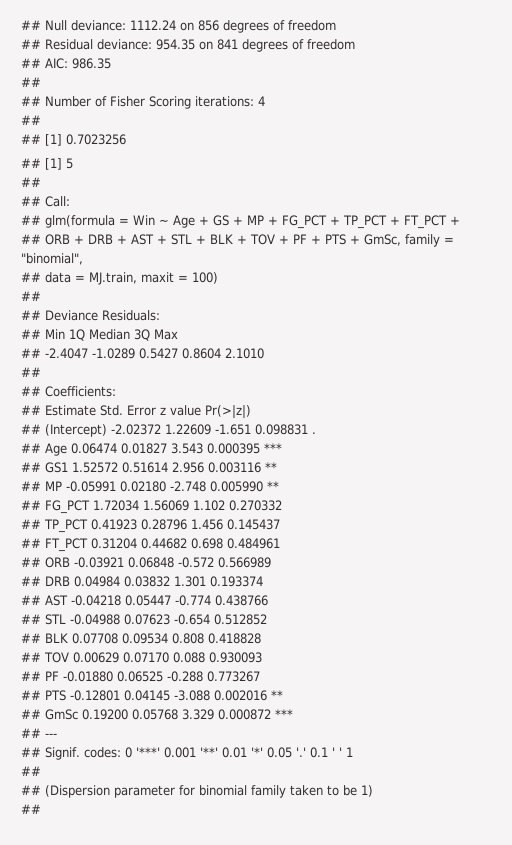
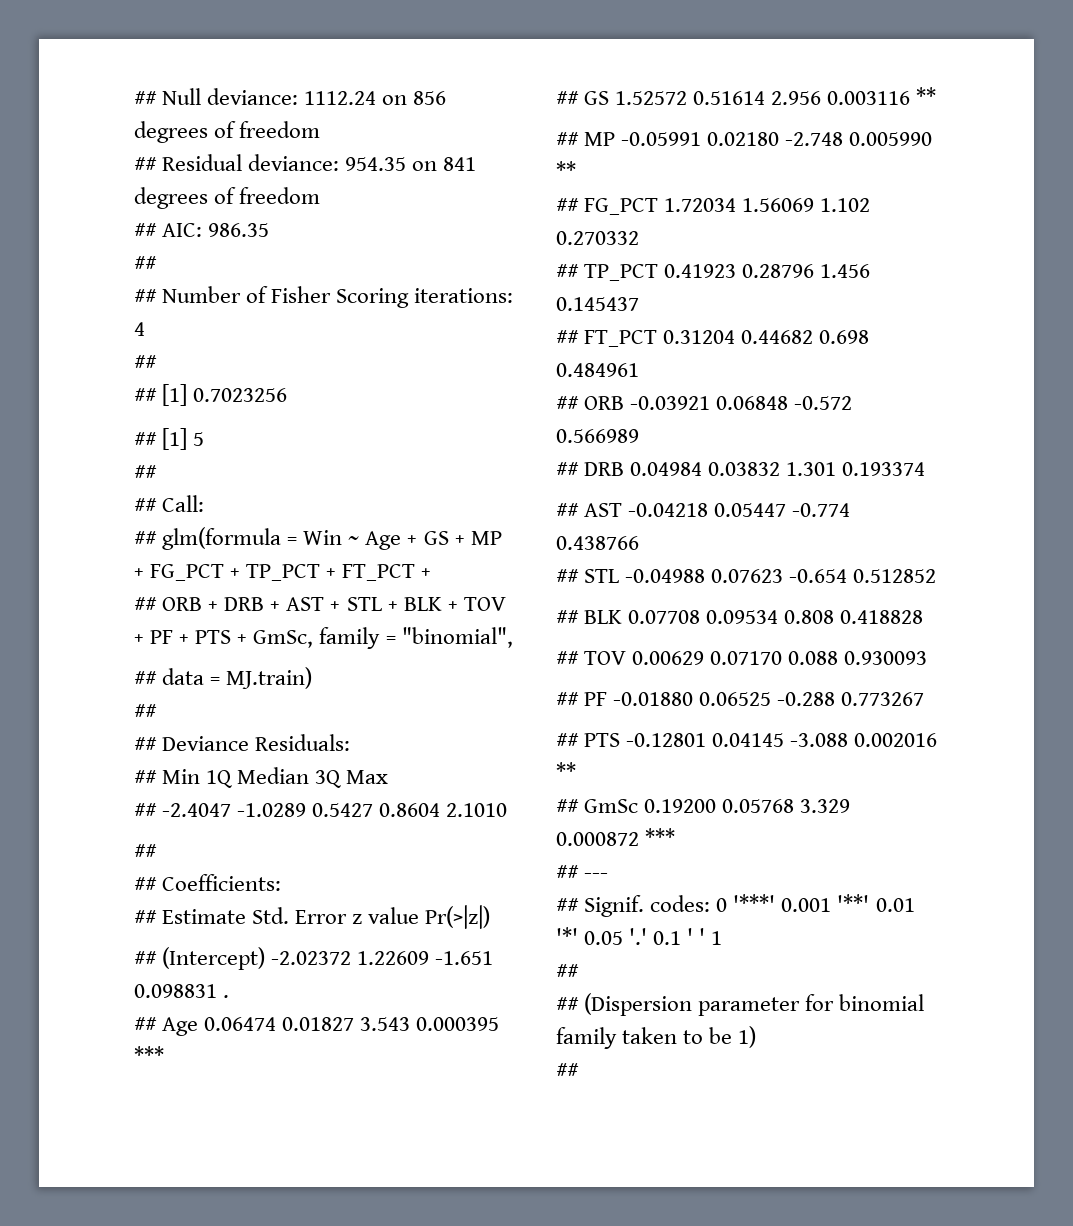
[89,272,218,285] MJ.train, maxit = 100) -> [226,667,313,689] MJ.train)
[45,462,68,473] GS1 -> [584,91,610,105] GS

